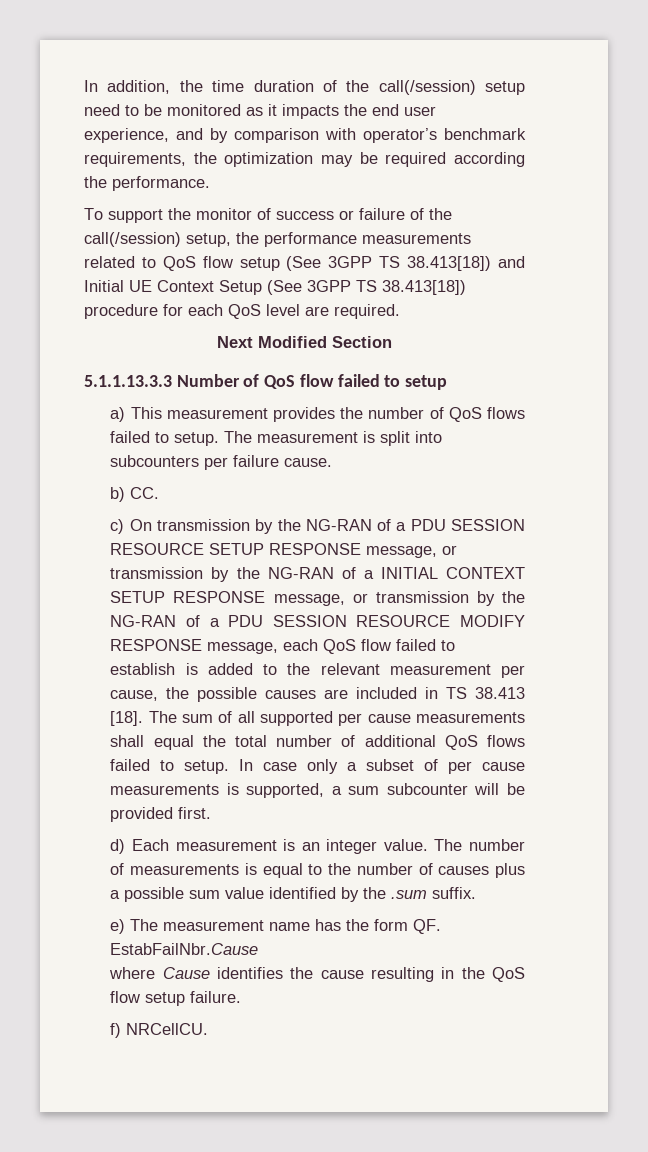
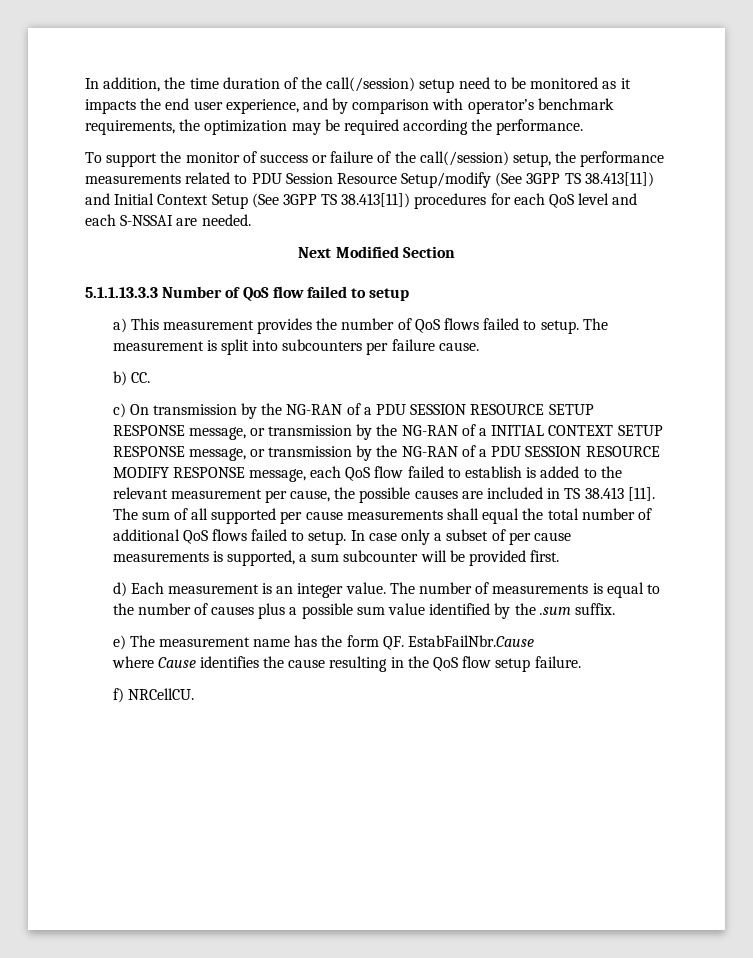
[162,256,492,271] QoS flow setup (See 3GPP TS 38.413[18]) -> [251,172,654,188] PDU Session Resource Setup/modify (See 3GPP TS 38.413[11])
[129,280,152,292] UE -> (155, 199) none
[382,280,466,295] [84,304,158,319] 38.413[18]) procedure -> [341,193,487,209] 38.413[11]) procedures
[305,304,400,319] are required. -> [612,193,638,205] [85,214,251,226] and each S-NSSAI are needed.
[110,711,144,726] [18]. -> [627,487,655,501] [11].

